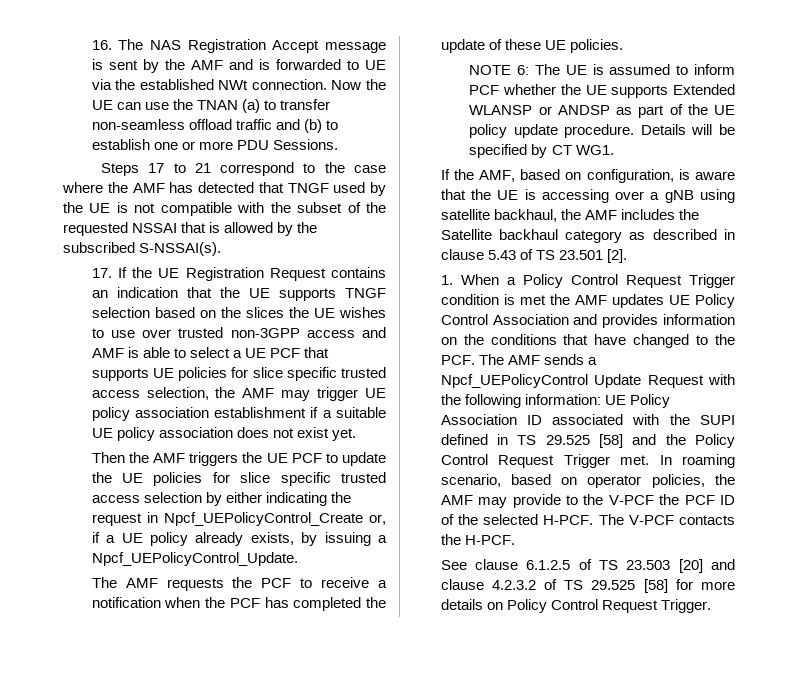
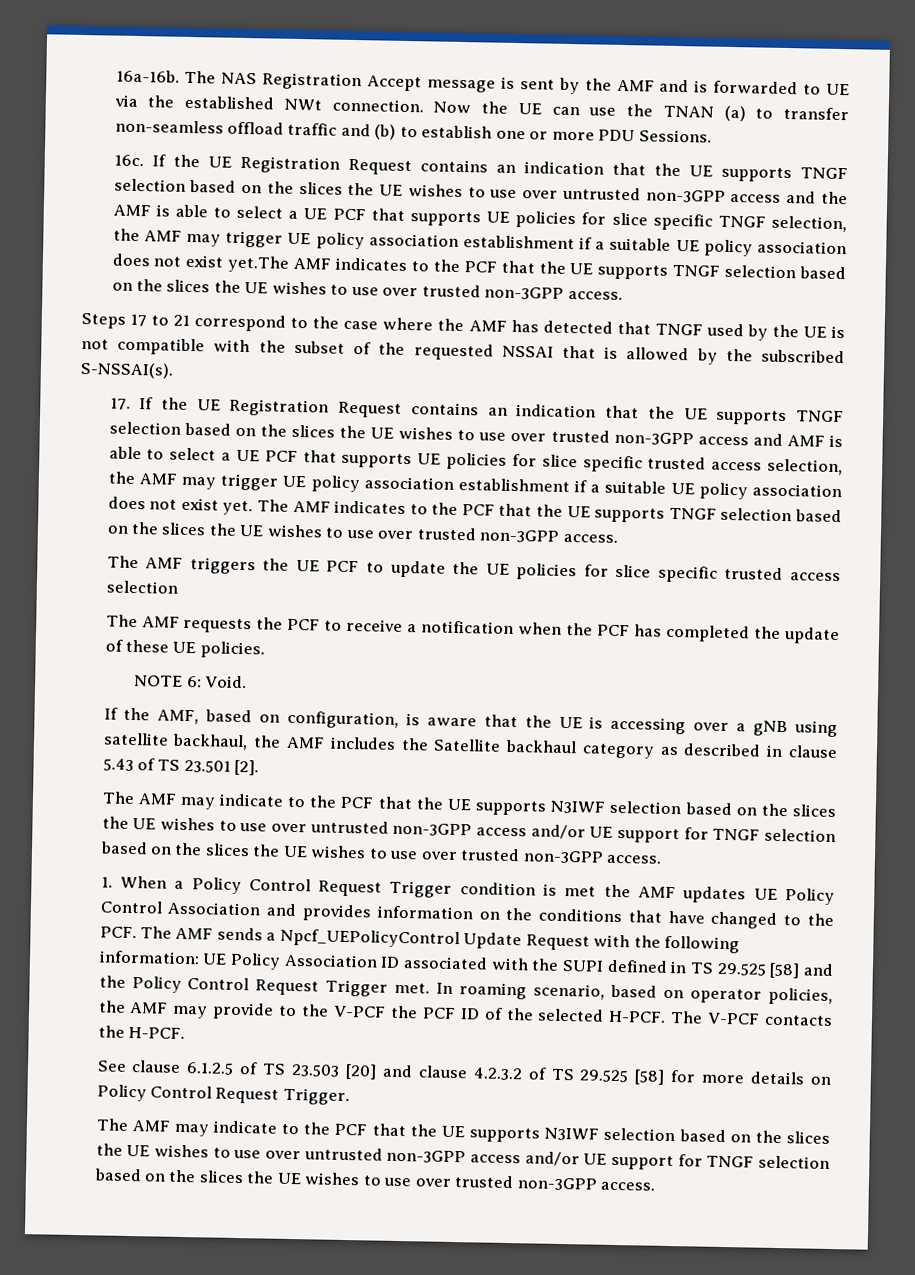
[91,40,112,50] 16. -> [115,69,180,83] 16a-16b.
(338, 144) none -> [113,154,848,183] [113,178,848,205] [112,204,847,233] [112,228,847,257] [111,253,846,280] [111,279,623,300] // 16c. If the UE Registration Request contains an indication that the UE supports TNGF selection based on the slices the UE wishes to use over untrusted non-3GPP access and the AMF is able to select a UE PCF that supports UE policies for slice specific TNGF selection, the AMF may trigger UE policy association establishment if a suitable UE policy association does not exist yet.The AMF indicates to the PCF that the UE supports TNGF selection based on the slices the UE wishes to use over trusted non-3GPP access.
[91,452,149,463] // Then the -> [256,499,843,523] [106,521,618,543] [106,555,139,569] The AMF indicates to the PCF that the UE supports TNGF selection based on the slices the UE wishes to use over trusted non-3GPP access. // The
[205,492,351,506] [91,512,386,526] [91,532,387,546] [91,552,298,566] by either indicating the request in Npcf_UEPolicyControl_Create or, if a UE policy already exists, by issuing a Npcf_UEPolicyControl_Update. -> (178, 587) none
[535,64,735,75] [469,84,735,98] [469,104,735,118] [469,124,735,138] [469,144,614,158] The UE is assumed to inform PCF whether the UE supports Extended WLANSP or ANDSP as part of the UE policy update procedure. Details will be specified by CT WG1. -> [205,675,248,689] Void.
(627, 256) none -> [101,791,837,818] [101,816,836,844] [99,841,662,864] // The AMF may indicate to the PCF that the UE supports N3IWF selection based on the slices the UE wishes to use over untrusted non-3GPP access and/or UE support for TNGF selection based on the slices the UE wishes to use over trusted non-3GPP access.
(711, 606) none -> [95,1118,831,1144] [95,1143,830,1171] [93,1168,656,1191] // The AMF may indicate to the PCF that the UE supports N3IWF selection based on the slices the UE wishes to use over untrusted non-3GPP access and/or UE support for TNGF selection based on the slices the UE wishes to use over trusted non-3GPP access.

